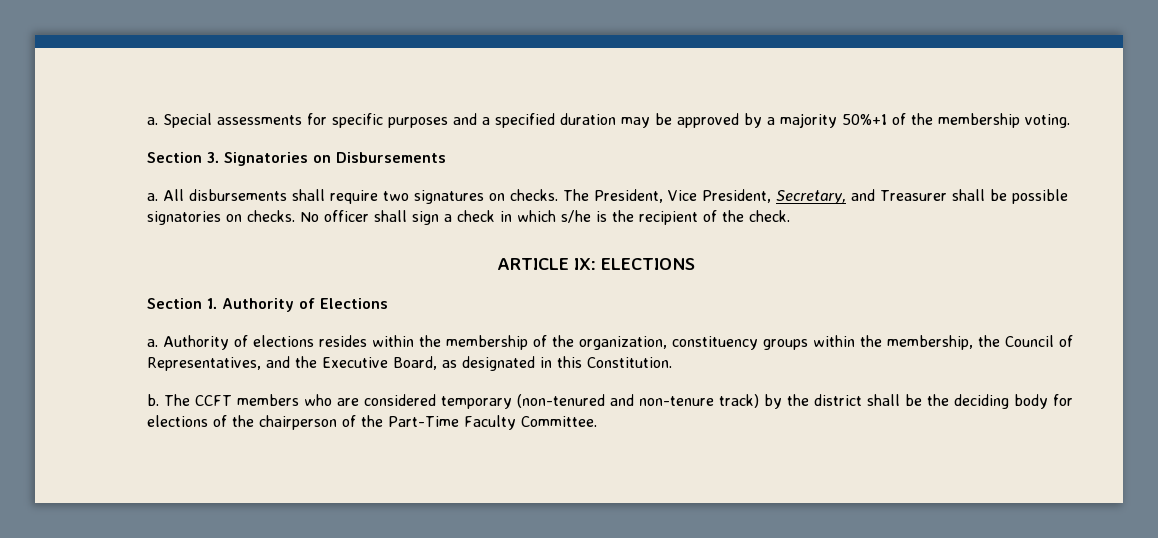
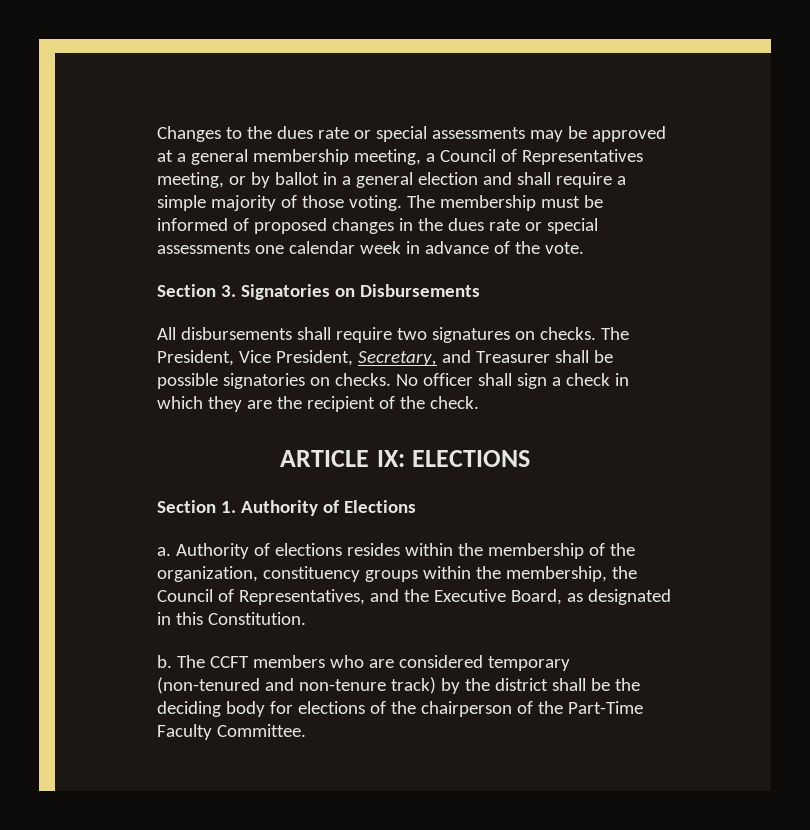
[146,113,1070,128] a. Special assessments for specific purposes and a specified duration may be approved by a majority 50%+1 of the membership voting. -> [157,126,667,142] [157,149,644,165] [157,172,627,188] [157,195,604,211] [157,218,599,234] [157,241,585,254] Changes to the dues rate or special assessments may be approved at a general membership meeting, a Council of Representatives meeting, or by ballot in a general election and shall require a simple majority of those voting. The membership must be informed of proposed changes in the dues rate or special assessments one calendar week in advance of the vote.
[146,193,158,201] a. -> (481, 290) none
[560,210,607,223] s/he is -> [208,396,273,412] they are

